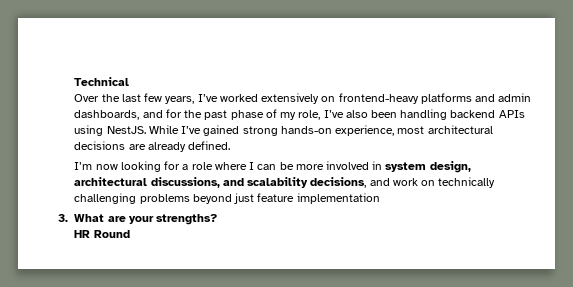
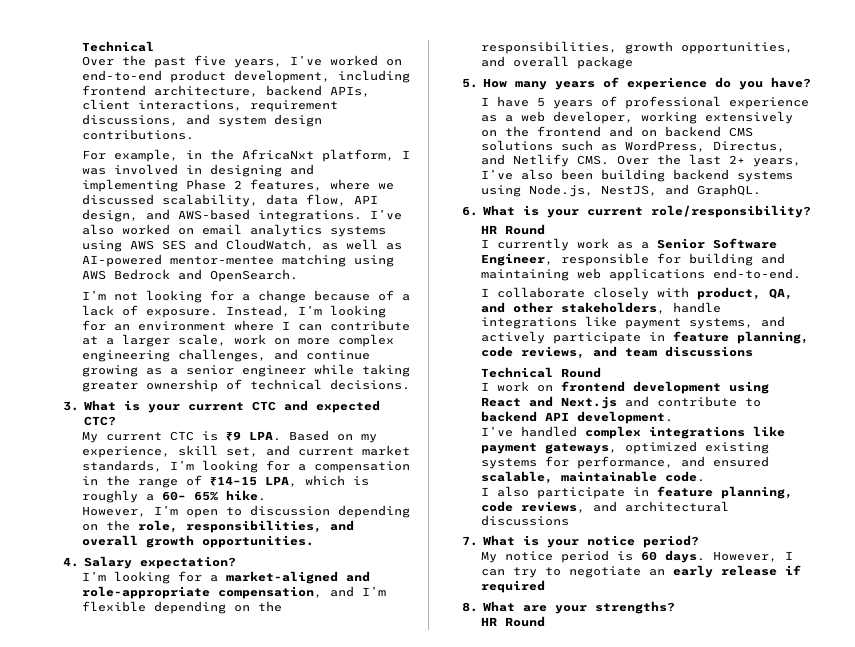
[121,93,163,102] last few -> [154,55,227,68] past five
[261,93,532,104] [74,109,525,120] [74,125,493,136] [74,141,231,152] [74,161,471,173] [74,177,496,188] [74,193,380,204] [57,214,68,222] extensively on frontend-heavy platforms and admin dashboards, and for the past phase of my role, I’ve also been handling backend APIs using NestJS. While I’ve gained strong hands-on experience, most architectural decisions are already defined. // I’m now looking for a role where I can be more involved in system design, architectural discussions, and scalability decisions, and work on technically challenging problems beyond just feature implementation // 3. -> [386,59,403,66] [82,70,411,83] [82,85,371,97] [82,99,339,112] [82,114,323,127] [82,129,195,140] [82,149,411,162] [82,164,315,177] [82,179,395,192] [82,194,379,207] [82,209,403,222] [82,224,387,237] [82,239,403,252] [82,254,395,267] [82,269,299,282] [82,290,411,303] [82,305,387,318] [82,320,411,331] [82,334,395,347] [82,349,371,362] [82,364,411,377] [82,379,411,392] [62,400,381,413] [84,416,117,426] [82,430,378,443] [82,445,411,458] [82,460,411,473] [82,475,370,488] [82,490,267,503] [82,505,411,518] [82,520,355,533] [82,535,315,548] [62,556,237,569] [82,571,371,584] [82,586,387,599] [82,601,283,614] [481,41,794,54] [481,56,634,69] [461,77,812,90] [481,96,810,109] [481,111,794,124] [481,126,754,137] [481,140,786,152] [481,154,802,167] [481,169,794,182] [481,184,762,197] [461,205,812,218] [481,224,546,235] [481,238,778,251] [481,253,786,266] [481,268,802,281] [481,287,794,300] [481,302,722,314] [481,316,786,329] [481,331,810,344] [481,346,754,359] [481,367,602,378] [481,381,770,394] [481,396,762,409] [481,411,674,424] [481,426,786,439] [481,441,770,454] [481,456,770,469] [481,471,706,484] [481,486,794,499] [481,501,730,513] [481,515,570,526] [461,535,700,548] [481,550,794,563] [481,565,802,578] [481,580,546,593] [461,602,478,612] on end-to-end product development, including frontend architecture, backend APIs, client interactions, requirement discussions, and system design contributions. // For example, in the AfricaNxt platform, I was involved in designing and implementing Phase 2 features, where we discussed scalability, data flow, API design, and AWS-based integrations. I’ve also worked on email analytics systems using AWS SES and CloudWatch, as well as AI-powered mentor-mentee matching using AWS Bedrock and OpenSearch. // I’m not looking for a change because of a lack of exposure. Instead, I’m looking for an environment where I can contribute at a larger scale, work on more complex engineering challenges, and continue growing as a senior engineer while taking greater ownership of technical decisions. // 3. What is your current CTC and expected CTC? // My current CTC is ₹9 LPA. Based on my experience, skill set, and current market standards, I’m looking for a compensation in the range of ₹14–15 LPA, which is roughly a 60– 65% hike. // However, I’m open to discussion depending on the role, responsibilities, and overall growth opportunities. // 4. Salary expectation? // I’m looking for a market-aligned and role-appropriate compensation, and I’m flexible depending on the responsibilities, growth opportunities, and overall package // 5. How many years of experience do you have? // I have 5 years of professional experience as a web developer, working extensively on the frontend and on backend CMS solutions such as WordPress, Directus, and Netlify CMS. Over the last 2+ years, I’ve also been building backend systems using Node.js, NestJS, and GraphQL. // 6. What is your current role/responsibility? // HR Round // I currently work as a Senior Software Engineer, responsible for building and maintaining web applications end-to-end. // I collaborate closely with product, QA, and other stakeholders, handle integrations like payment systems, and actively participate in feature planning, code reviews, and team discussions // Technical Round // I work on frontend development using React and Next.js and contribute to backend API development. // I’ve handled complex integrations like payment gateways, optimized existing systems for performance, and ensured scalable, maintainable code. // I also participate in feature planning, code reviews, and architectural discussions // 7. What is your notice period? // My notice period is 60 days. However, I can try to negotiate an early release if required // 8.

